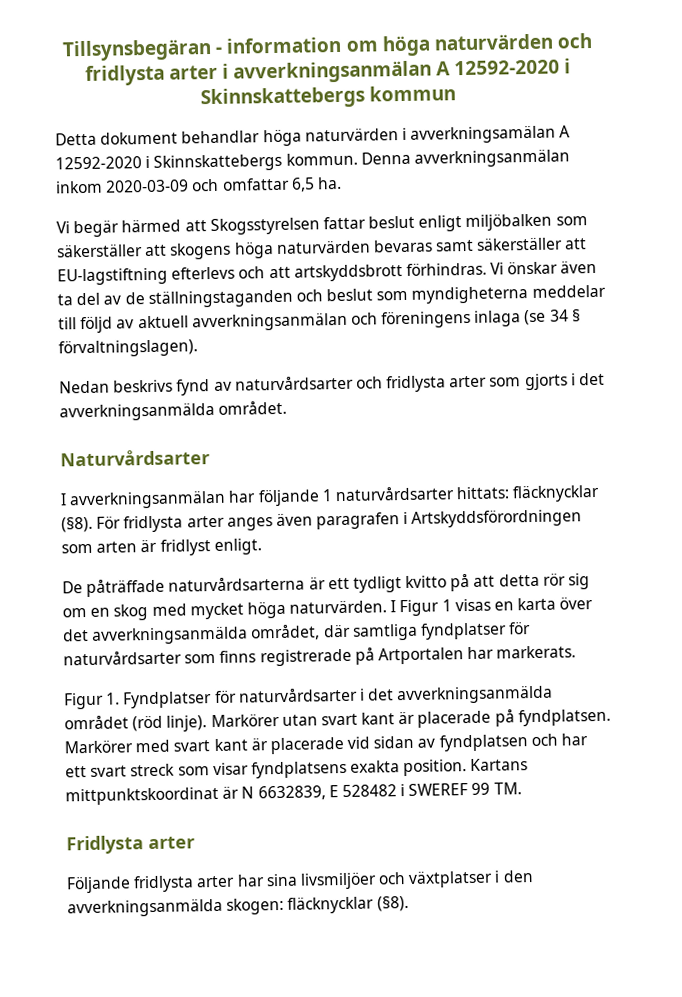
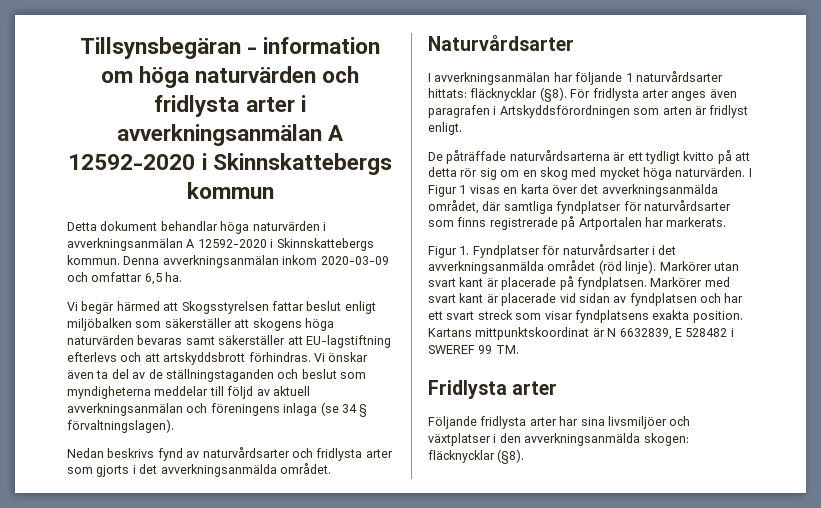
[410,125,557,144] avverkningsamälan -> [67,238,183,251] avverkningsanmälan

